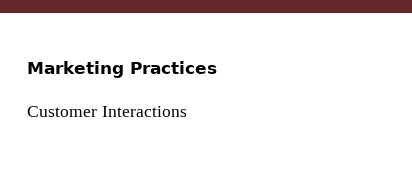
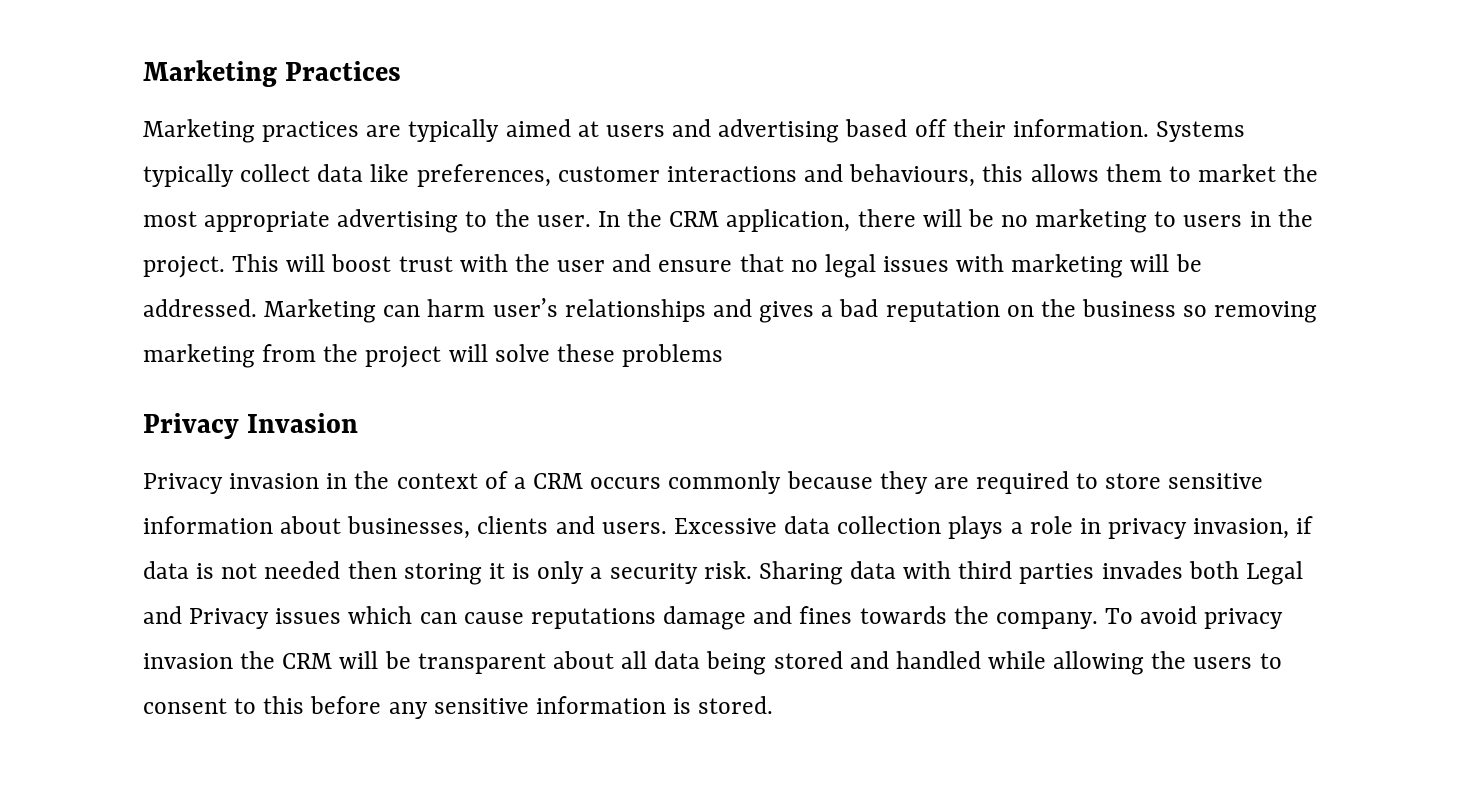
[27,106,187,117] Customer Interactions -> [143,119,1246,143] [143,164,1319,187] [143,209,1313,233] [143,254,1202,278] [143,298,1318,323] [143,344,724,368] [143,413,359,439] [143,471,1264,494] [143,516,1314,539] [143,561,1303,585] [143,606,1284,630] [143,651,1282,675] [143,696,774,719] Marketing practices are typically aimed at users and advertising based off their information. Systems typically collect data like preferences, customer interactions and behaviours, this allows them to market the most appropriate advertising to the user. In the CRM application, there will be no marketing to users in the project. This will boost trust with the user and ensure that no legal issues with marketing will be addressed. Marketing can harm user’s relationships and gives a bad reputation on the business so removing marketing from the project will solve these problems // Privacy Invasion // Privacy invasion in the context of a CRM occurs commonly because they are required to store sensitive information about businesses, clients and users. Excessive data collection plays a role in privacy invasion, if data is not needed then storing it is only a security risk. Sharing data with third parties invades both Legal and Privacy issues which can cause reputations damage and fines towards the company. To avoid privacy invasion the CRM will be transparent about all data being stored and handled while allowing the users to consent to this before any sensitive information is stored.

